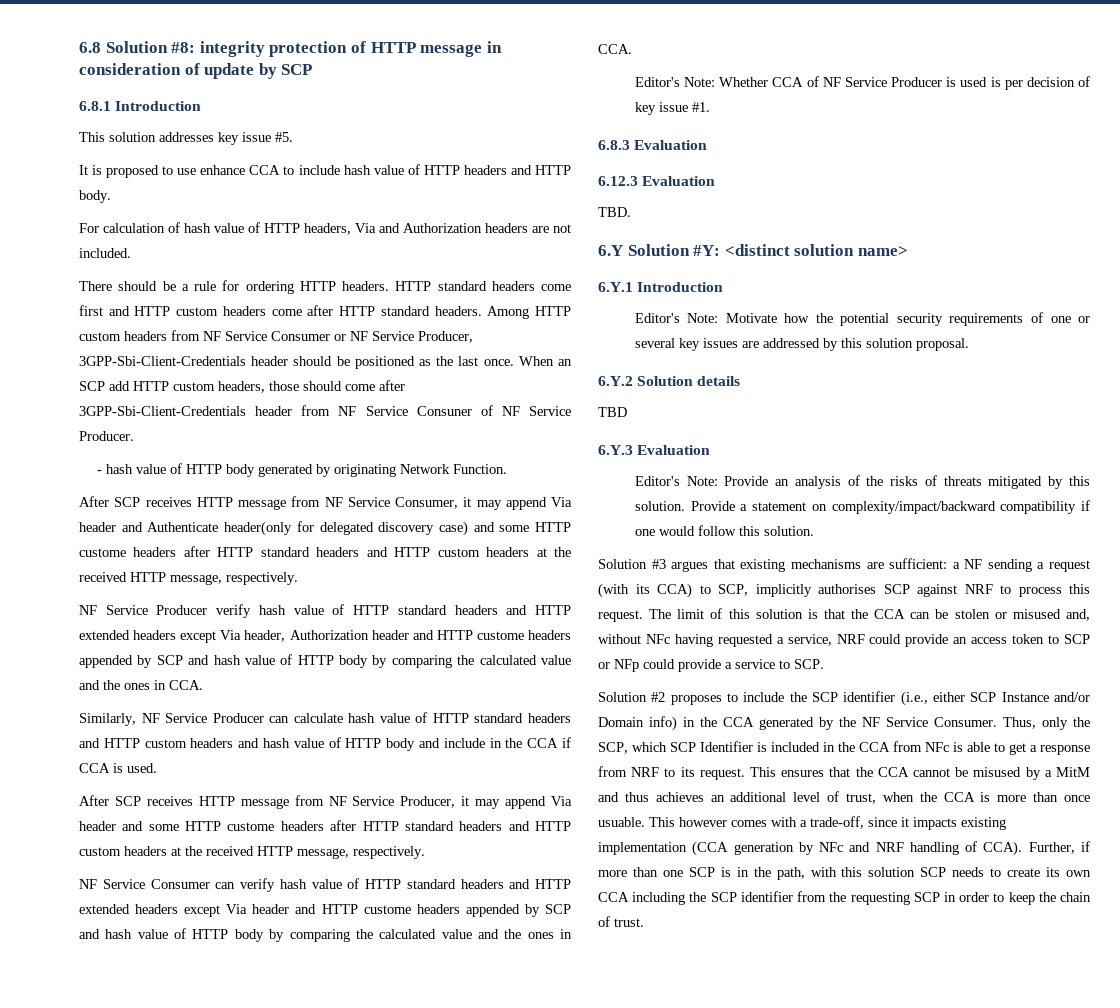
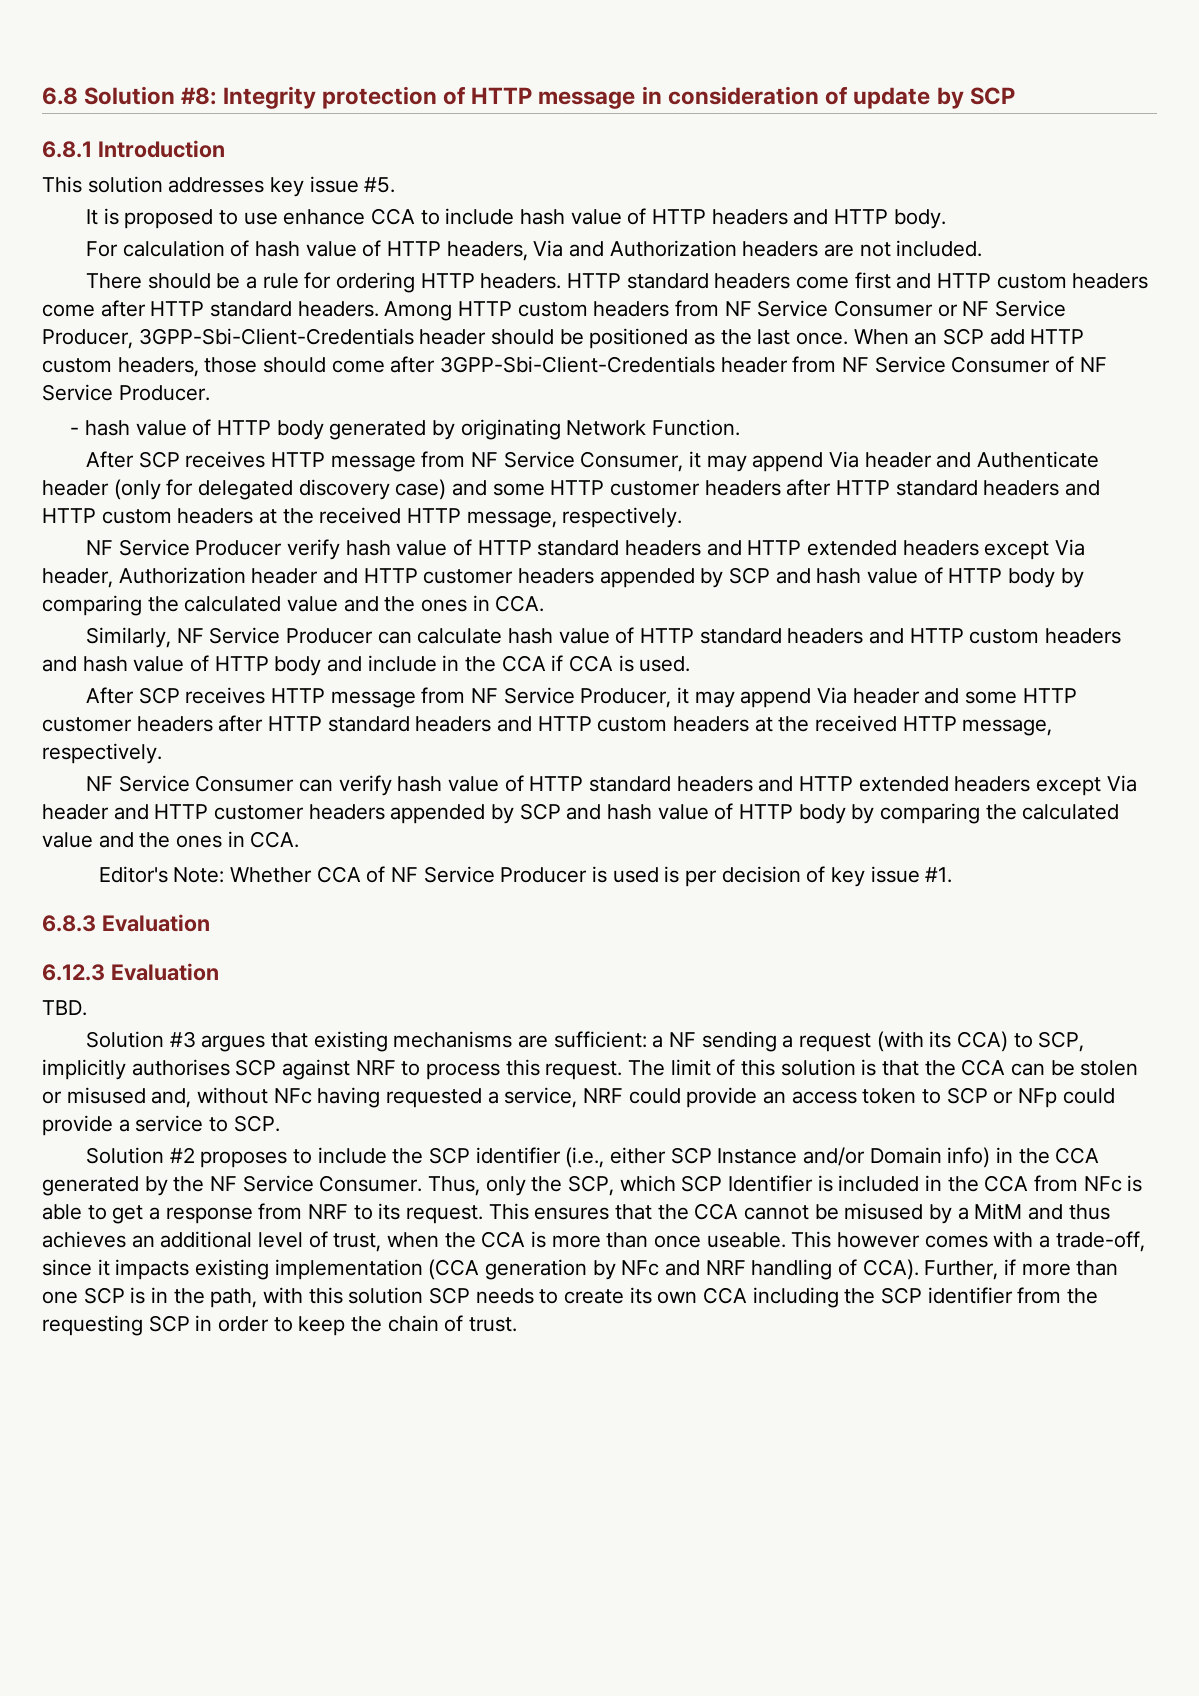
[199,41,265,57] integrity -> [222,86,316,109] Integrity
[416,406,472,416] Consuner -> [951,356,1051,373] Consumer
[224,521,293,536] header(only -> [42,479,161,500] header (only
[79,548,126,557] custome -> [610,481,701,496] customer
[476,631,524,640] custome -> [423,569,514,584] customer
[227,822,275,831] custome -> [42,717,132,732] customer
[363,905,411,914] custome -> [214,805,305,820] customer
[598,244,908,256] [598,282,724,292] [634,312,1090,326] [634,338,969,351] [598,376,741,386] [598,407,627,417] [598,445,711,455] [634,475,1090,489] [634,500,1090,514] [634,525,814,536] // 6.Y Solution #Y: <distinct solution name> // 6.Y.1 Introduction // Editor's Note: Motivate how the potential security requirements of one or several key issues are addressed by this solution proposal. // 6.Y.2 Solution details // TBD // 6.Y.3 Evaluation // Editor's Note: Provide an analysis of the risks of threats mitigated by this solution. Provide a statement on complexity/impact/backward compatibility if one would follow this solution. -> (87, 1008) none
[598,817,645,827] usuable. -> [706,1232,786,1248] useable.

